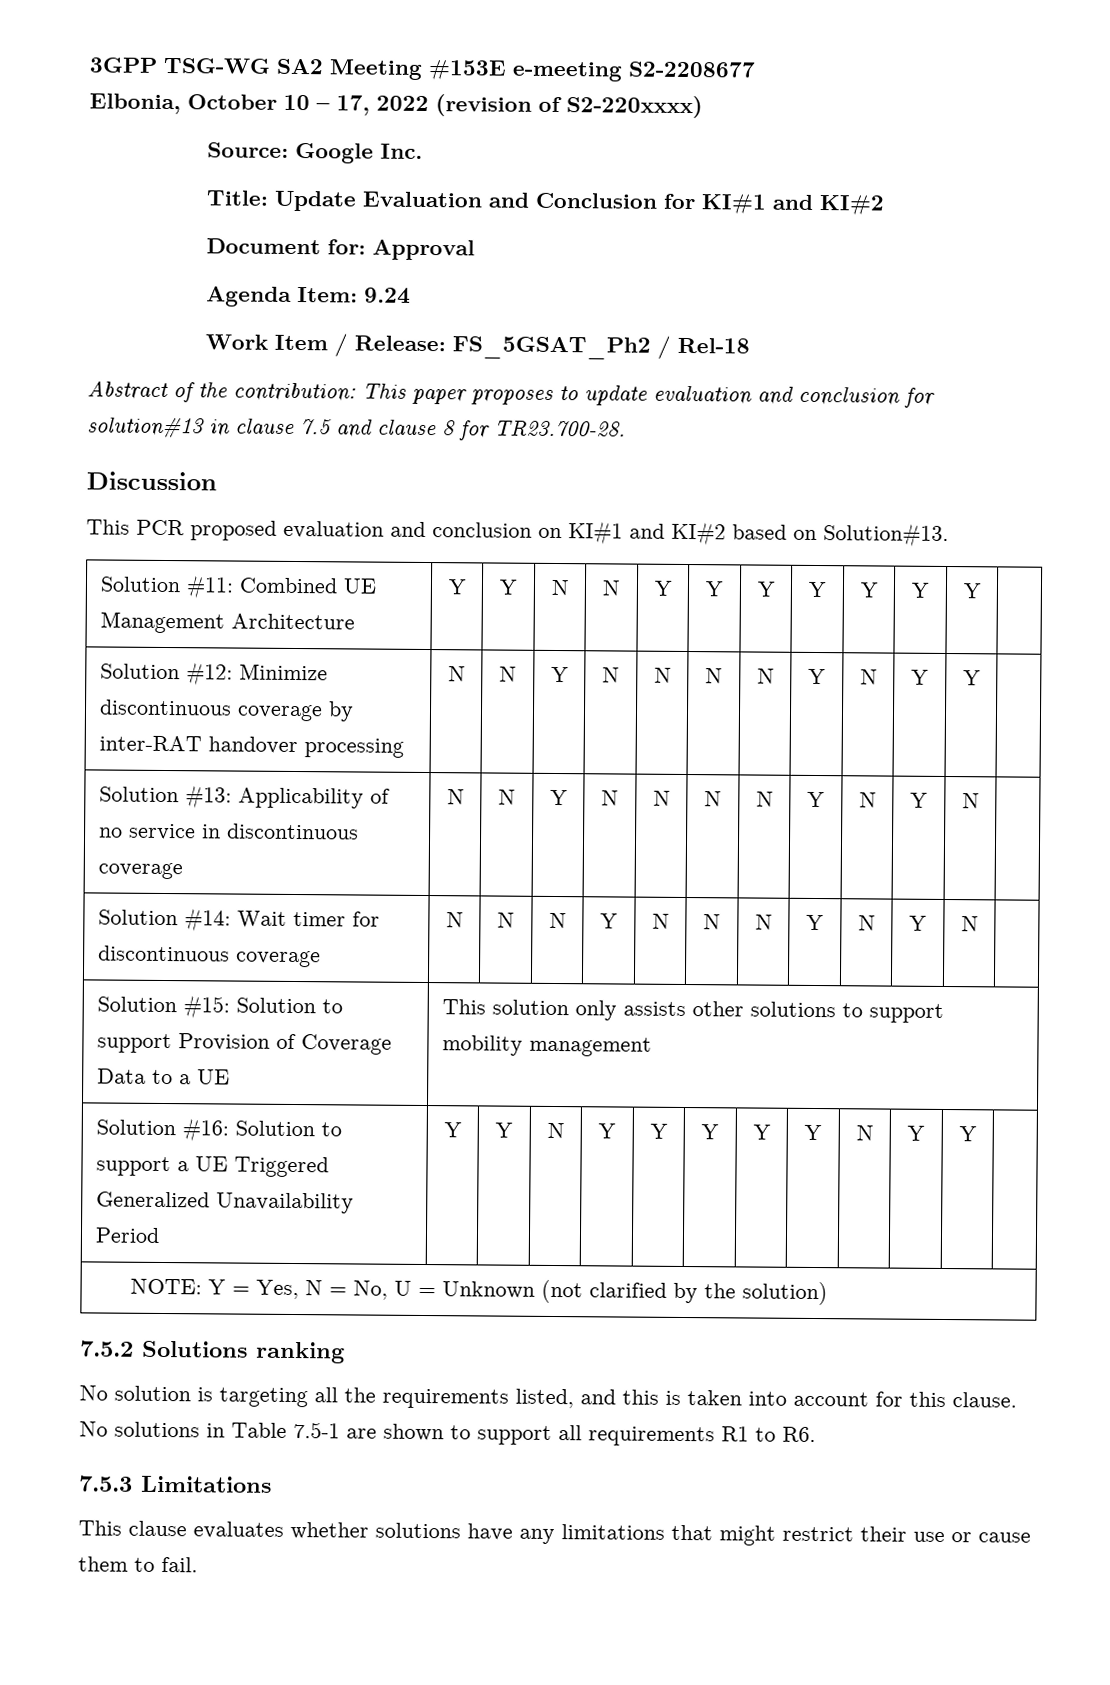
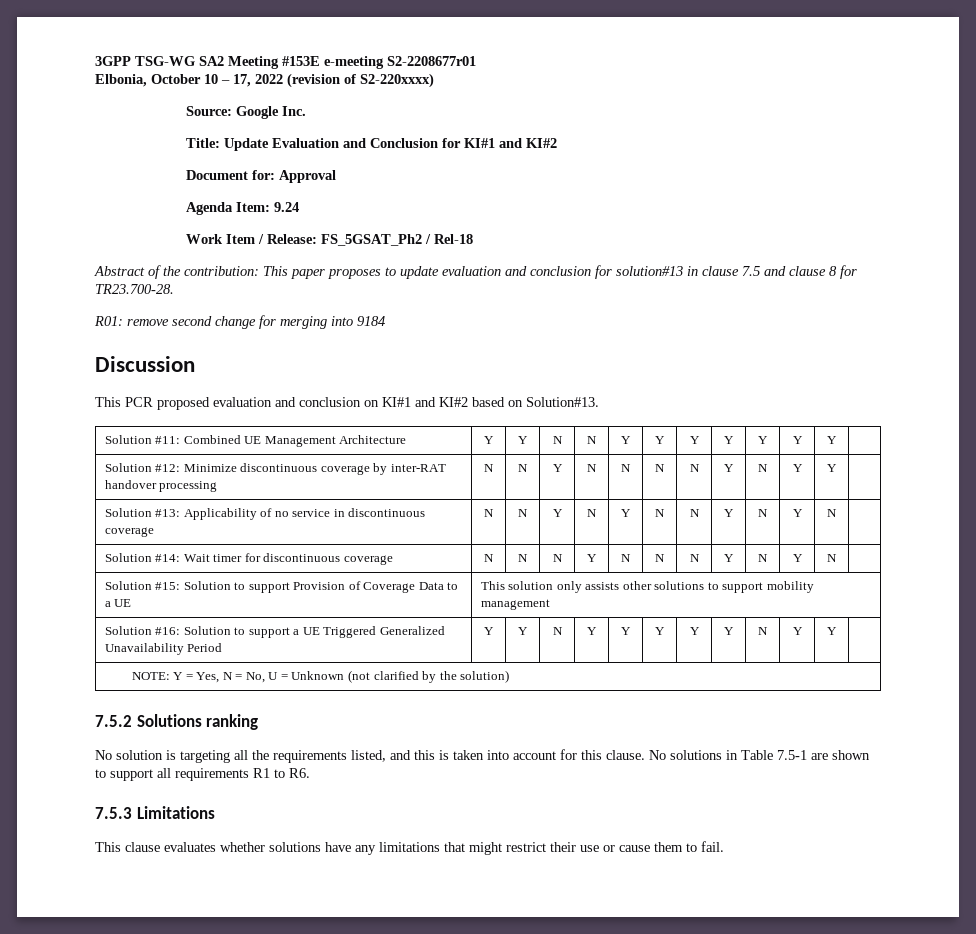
[628,61,755,78] S2-2208677 -> [387,56,476,66] S2-2208677r01
(626, 428) none -> [94,315,385,329] // R01: remove second change for merging into 9184
[652,790,671,806] N -> [621,509,631,517] Y

